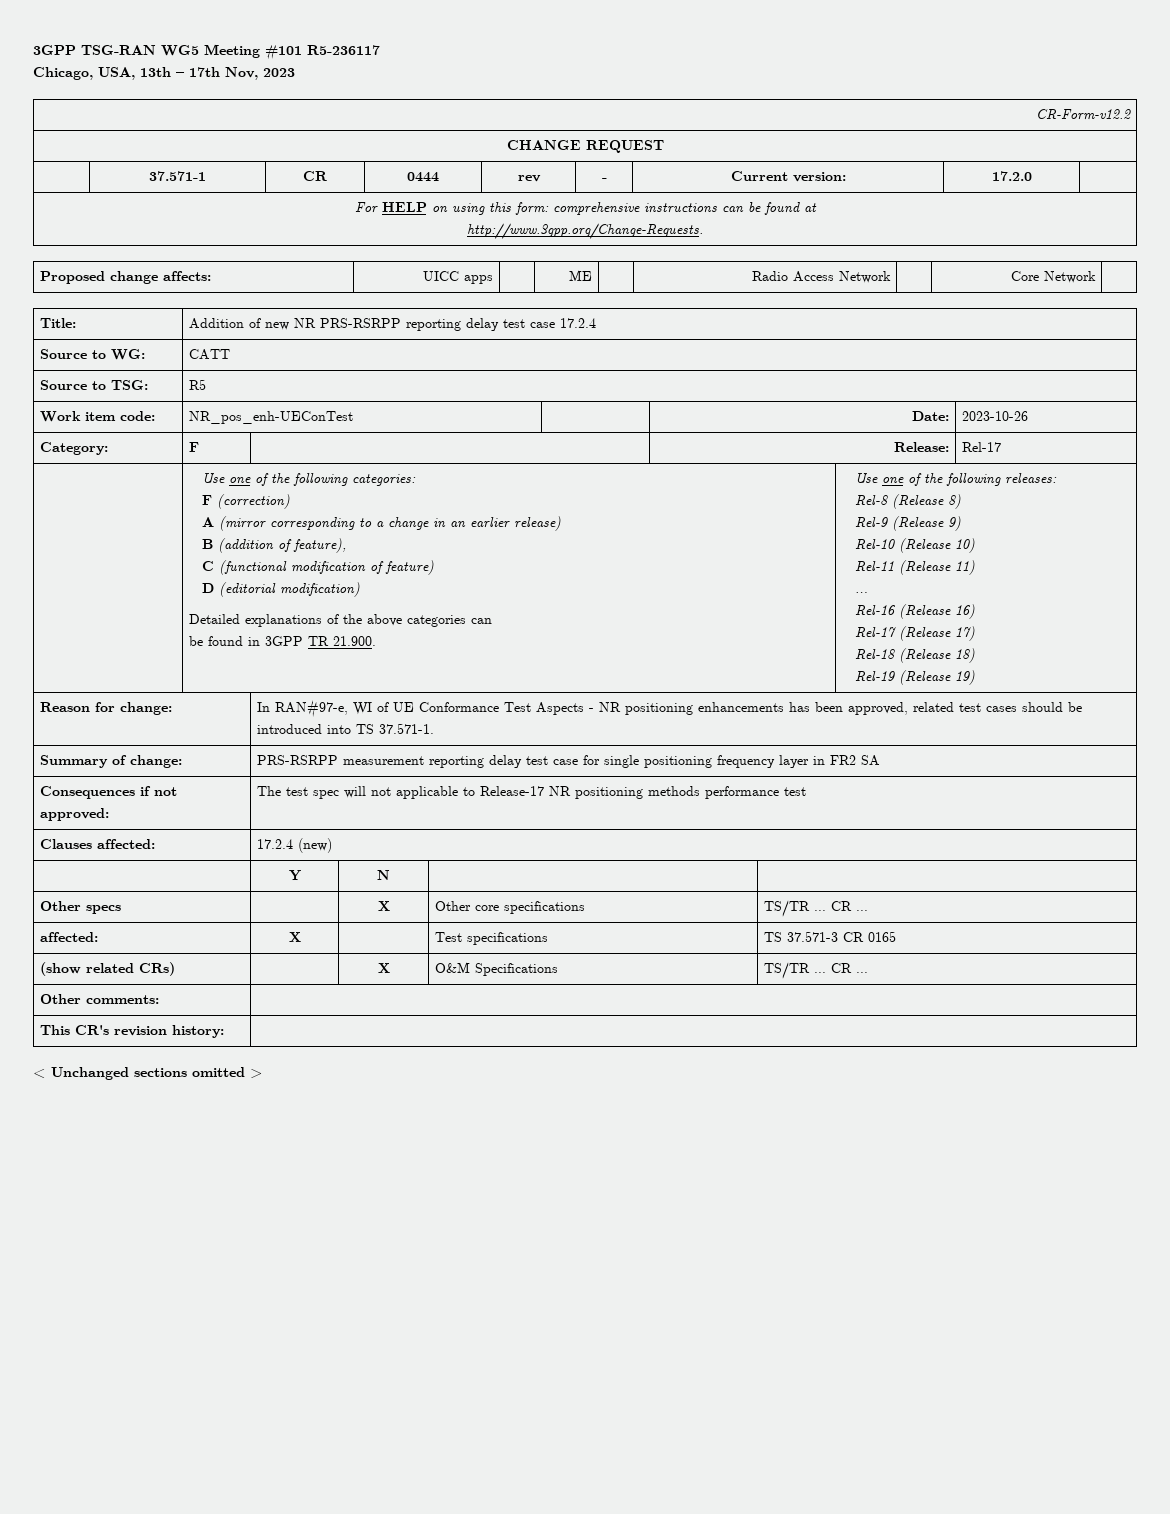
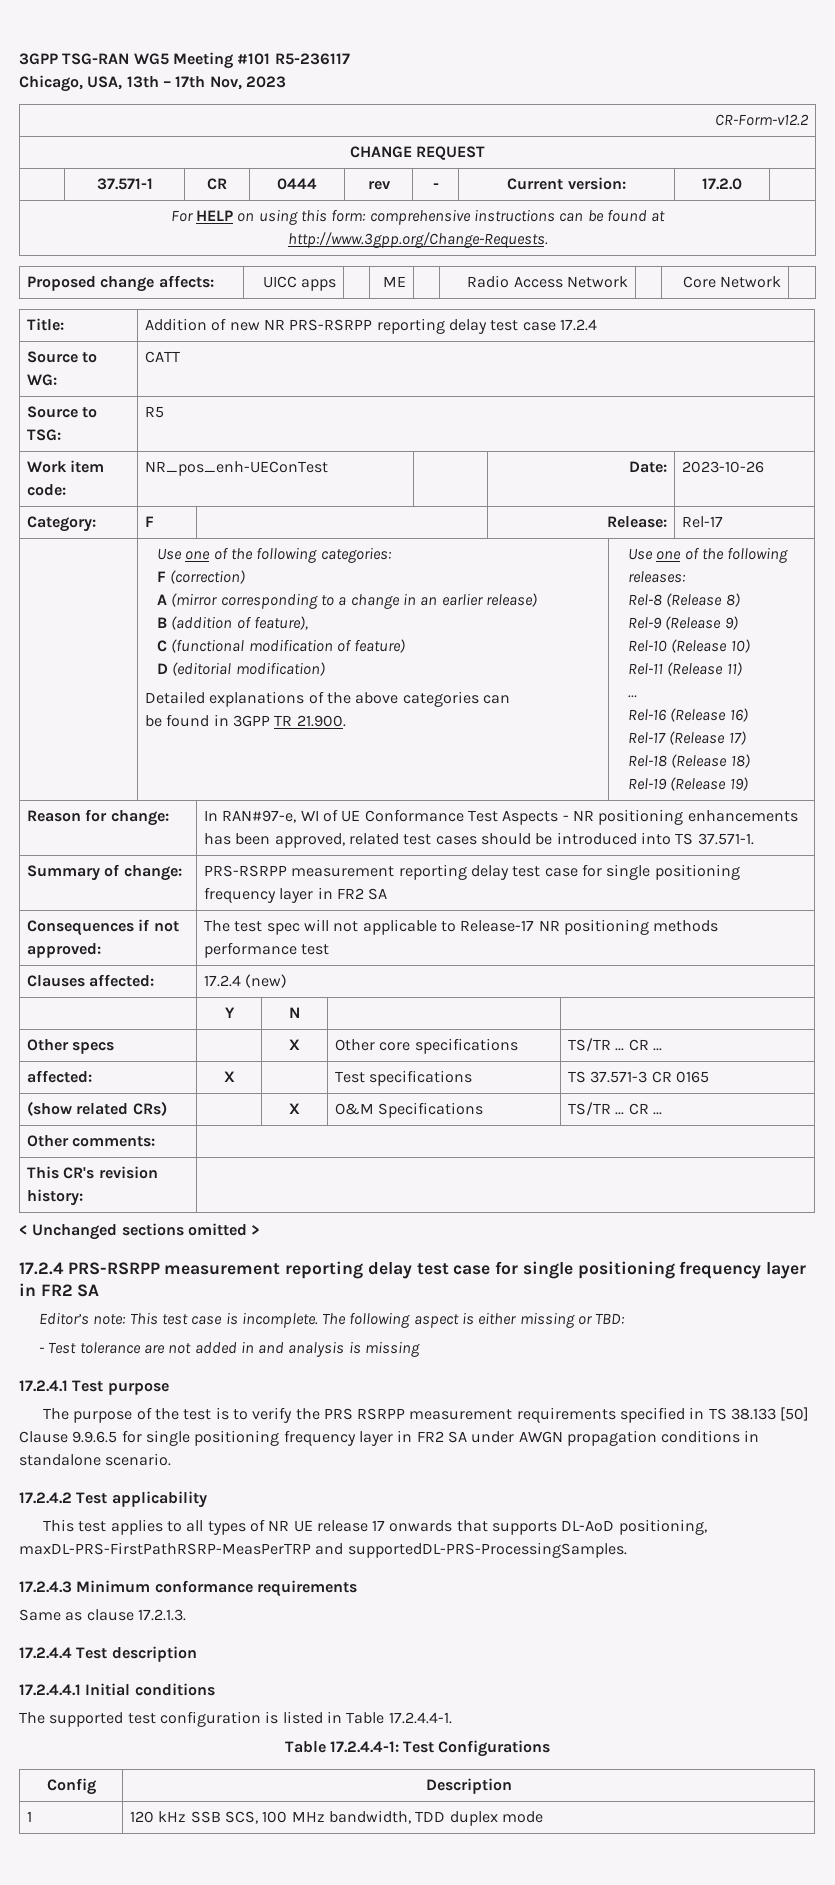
(263, 1073) none -> [19,1261,806,1279] [19,1283,100,1297] [38,1312,626,1328] [38,1341,421,1357] [19,1380,169,1395] [42,1407,810,1423] [19,1430,760,1446] [19,1453,172,1466] [19,1491,207,1508] [42,1519,707,1535] [19,1542,627,1558] [19,1580,357,1597] [19,1609,186,1621] [19,1646,197,1662] [19,1683,215,1696] [19,1711,452,1727] [284,1740,551,1757] [46,1778,96,1795] [425,1778,512,1794] [27,1811,33,1822] [130,1810,543,1826] // 17.2.4 PRS-RSRPP measurement reporting delay test case for single positioning frequency layer in FR2 SA // Editor’s note: This test case is incomplete. The following aspect is either missing or TBD: // - Test tolerance are not added in and analysis is missing // 17.2.4.1 Test purpose // The purpose of the test is to verify the PRS RSRPP measurement requirements specified in TS 38.133 [50] Clause 9.9.6.5 for single positioning frequency layer in FR2 SA under AWGN propagation conditions in standalone scenario. // 17.2.4.2 Test applicability // This test applies to all types of NR UE release 17 onwards that supports DL-AoD positioning, maxDL-PRS-FirstPathRSRP-MeasPerTRP and supportedDL-PRS-ProcessingSamples. // 17.2.4.3 Minimum conformance requirements // Same as clause 17.2.1.3. // 17.2.4.4 Test description // 17.2.4.4.1 Initial conditions // The supported test configuration is listed in Table 17.2.4.4-1. // Table 17.2.4.4-1: Test Configurations // Config | Description // 1 | 120 kHz SSB SCS, 100 MHz bandwidth, TDD duplex mode

